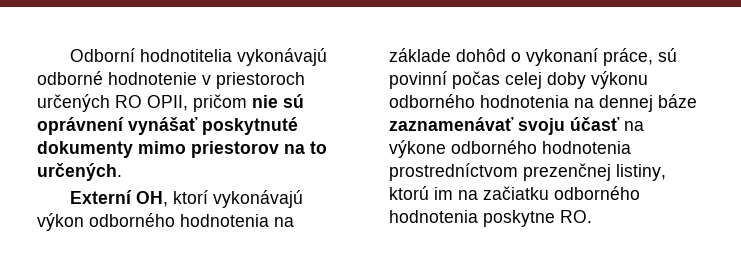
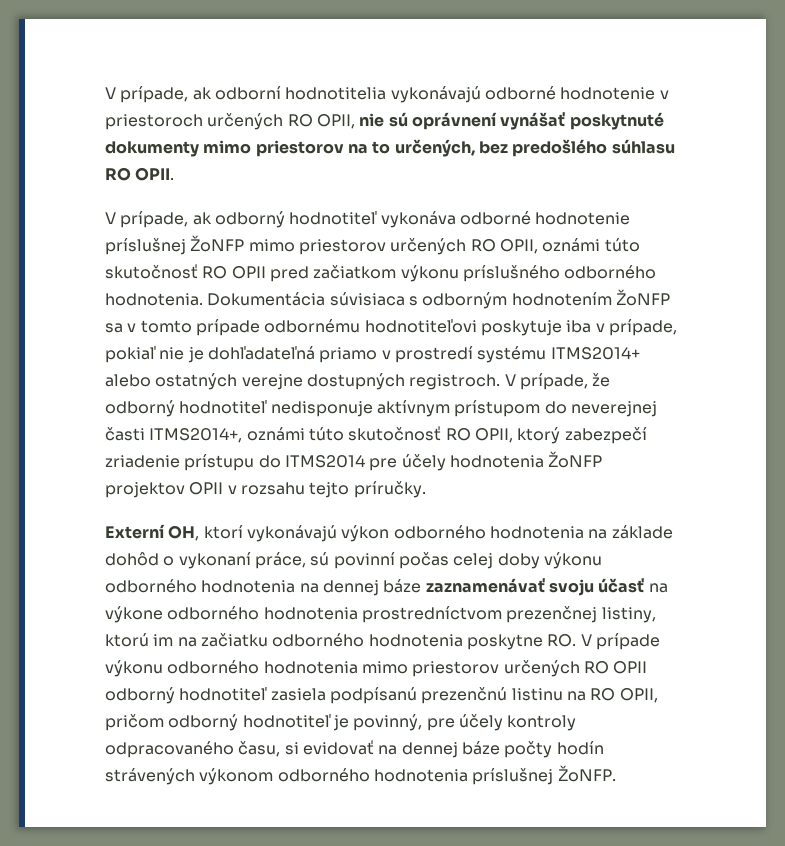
[70,48,136,62] Odborní -> [105,86,281,103] V prípade, ak odborní
[193,94,247,112] pričom -> (355, 121) none
[37,163,122,181] určených. -> [394,139,675,157] [105,167,175,181] [105,211,631,228] [105,235,640,255] [105,264,657,282] [105,289,670,309] [105,319,677,336] [105,346,640,363] [105,373,611,390] [105,400,657,417] [105,426,647,444] [105,451,603,471] [105,481,426,498] určených, bez predošlého súhlasu RO OPII. // V prípade, ak odborný hodnotiteľ vykonáva odborné hodnotenie príslušnej ŽoNFP mimo priestorov určených RO OPII, oznámi túto skutočnosť RO OPII pred začiatkom výkonu príslušného odborného hodnotenia. Dokumentácia súvisiaca s odborným hodnotením ŽoNFP sa v tomto prípade odbornému hodnotiteľovi poskytuje iba v prípade, pokiaľ nie je dohľadateľná priamo v prostredí systému ITMS2014+ alebo ostatných verejne dostupných registroch. V prípade, že odborný hodnotiteľ nedisponuje aktívnym prístupom do neverejnej časti ITMS2014+, oznámi túto skutočnosť RO OPII, ktorý zabezpečí zriadenie prístupu do ITMS2014 pre účely hodnotenia ŽoNFP projektov OPII v rozsahu tejto príručky.
(592, 216) none -> [580,633,660,650] [105,660,648,677] [105,687,658,704] [105,714,577,731] [105,740,604,758] [105,765,616,785] V prípade výkonu odborného hodnotenia mimo priestorov určených RO OPII odborný hodnotiteľ zasiela podpísanú prezenčnú listinu na RO OPII, pričom odborný hodnotiteľ je povinný, pre účely kontroly odpracovaného času, si evidovať na dennej báze počty hodín strávených výkonom odborného hodnotenia príslušnej ŽoNFP.

